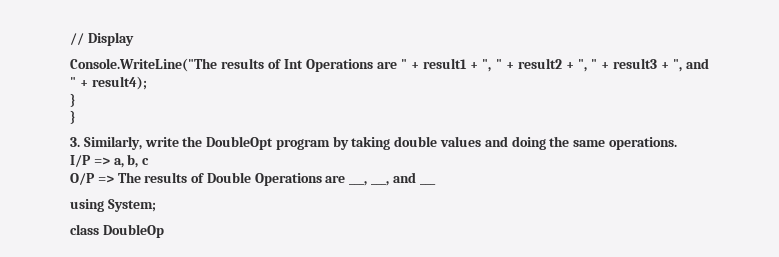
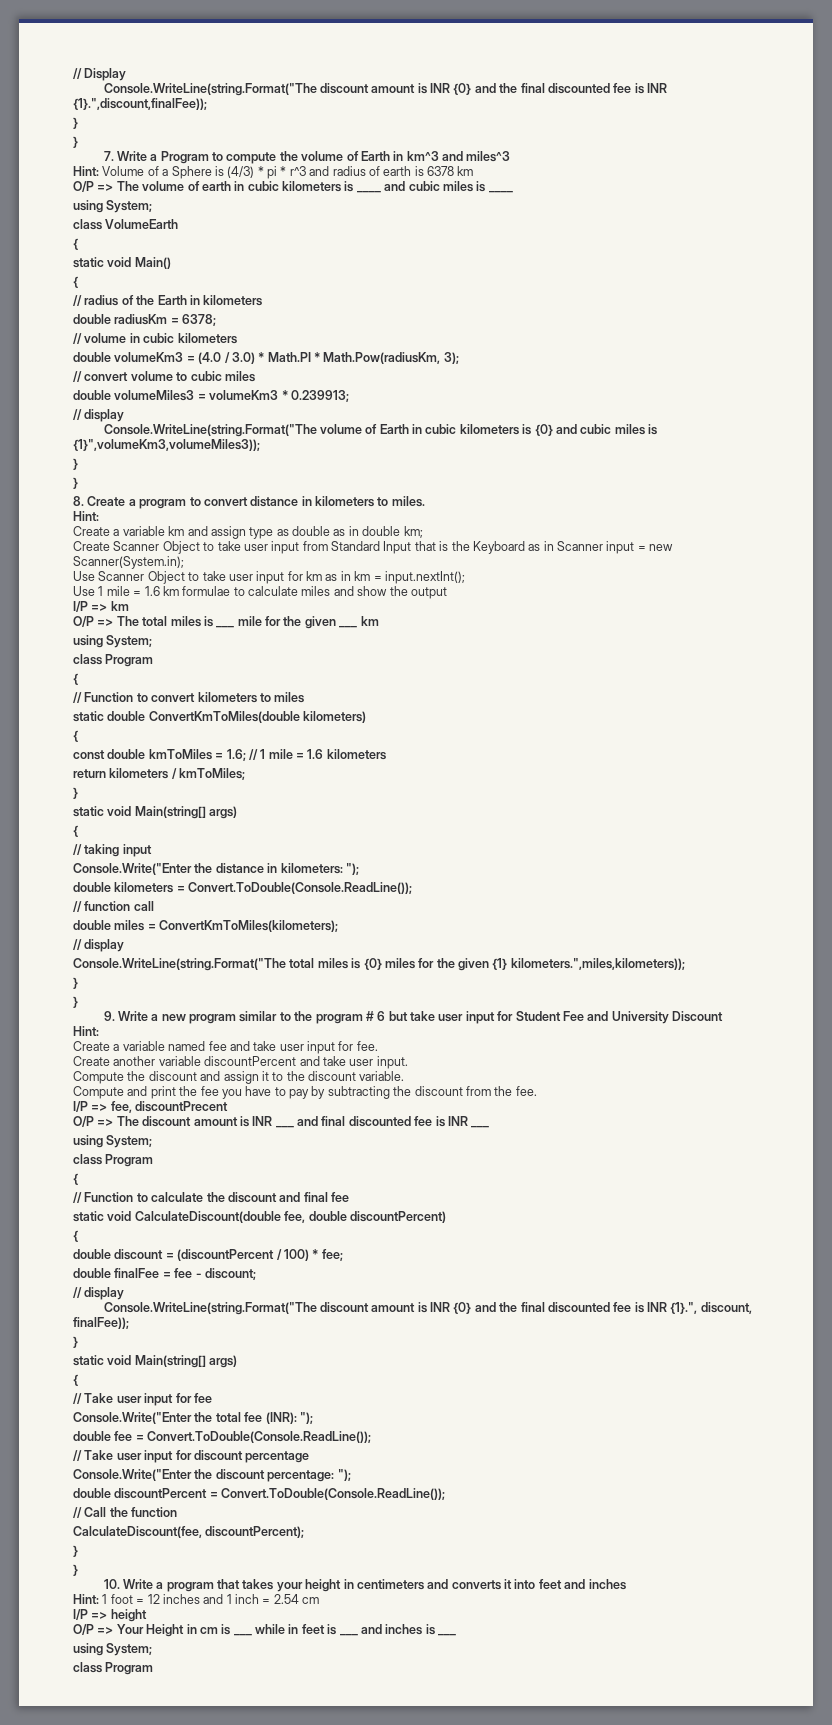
[70,58,709,72] [70,76,147,90] [70,93,76,107] [70,110,76,124] [70,136,677,150] [70,154,150,168] [70,172,416,186] [419,183,436,185] [70,199,156,212] [70,224,164,238] Console.WriteLine("The results of Int Operations are " + result1 + ", " + result2 + ", " + result3 + ", and " + result4); // } // } // 3. Similarly, write the DoubleOpt program by taking double values and doing the same operations. // I/P => a, b, c // O/P => The results of Double Operations are ___, ___, and ___ // using System; // class DoubleOp -> [103,83,668,96] [73,98,207,110] [73,117,78,129] [73,136,78,148] [103,151,511,164] [73,166,474,179] [73,181,381,193] [384,181,513,193] [73,200,153,213] [73,219,179,230] [73,238,78,250] [73,257,171,269] [73,276,78,288] [73,295,263,306] [73,314,217,326] [73,333,237,344] [73,352,459,364] [73,371,255,382] [73,390,349,402] [73,409,125,422] [103,424,658,437] [73,439,260,451] [73,458,78,470] [73,477,78,489] [73,496,425,509] [73,511,99,521] [73,526,423,539] [73,541,674,554] [73,556,184,569] [73,571,465,584] [73,586,447,599] [73,601,129,612] [73,616,235,628] [237,616,358,629] [360,616,379,626] [73,635,153,648] [73,654,154,667] [73,673,78,685] [73,692,305,703] [73,711,367,723] [73,730,78,742] [73,749,386,761] [73,768,246,780] [73,787,78,799] [73,806,238,819] [73,825,78,837] [73,844,152,857] [73,863,359,875] [73,882,413,894] [73,901,154,912] [73,920,339,932] [73,939,125,952] [73,958,685,971] [73,977,78,989] [73,996,78,1008] [103,1011,724,1024] [73,1026,99,1036] [73,1041,378,1054] [73,1056,408,1069] [73,1071,405,1084] [73,1086,537,1099] [73,1101,229,1113] [73,1116,273,1127] [275,1126,294,1128] [297,1116,468,1127] [471,1126,490,1128] [73,1135,153,1148] [73,1154,154,1167] [73,1173,78,1185] [73,1192,349,1203] [73,1211,446,1223] [73,1230,78,1242] [73,1249,343,1261] [73,1268,256,1280] [73,1287,125,1300] [103,1302,752,1315] [73,1317,129,1329] [73,1336,78,1348] [73,1355,238,1368] [73,1374,78,1386] [73,1393,212,1406] [73,1412,313,1424] [73,1431,372,1443] [73,1450,310,1463] [73,1469,351,1482] [73,1488,446,1500] [73,1507,178,1518] [73,1526,305,1538] [73,1545,78,1557] [73,1564,78,1576] [103,1579,626,1592] [73,1594,320,1604] [73,1609,147,1622] [73,1624,252,1637] [255,1624,358,1636] [360,1624,456,1636] [73,1643,153,1656] [73,1662,154,1675] Console.WriteLine(string.Format("The discount amount is INR {0} and the final discounted fee is INR {1}.",discount,finalFee)); // } // } // 7. Write a Program to compute the volume of Earth in km^3 and miles^3 // Hint: Volume of a Sphere is (4/3) * pi * r^3 and radius of earth is 6378 km // O/P => The volume of earth in cubic kilometers is ____ and cubic miles is ____ // using System; // class VolumeEarth // { // static void Main() // { // // radius of the Earth in kilometers // double radiusKm = 6378; // // volume in cubic kilometers // double volumeKm3 = (4.0 / 3.0) * Math.PI * Math.Pow(radiusKm, 3); // // convert volume to cubic miles // double volumeMiles3 = volumeKm3 * 0.239913; // // display // Console.WriteLine(string.Format("The volume of Earth in cubic kilometers is {0} and cubic miles is {1}",volumeKm3,volumeMiles3)); // } // } // 8. Create a program to convert distance in kilometers to miles. // Hint: // Create a variable km and assign type as double as in double km; // Create Scanner Object to take user input from Standard Input that is the Keyboard as in Scanner input = new Scanner(System.in); // Use Scanner Object to take user input for km as in km = input.nextInt(); // Use 1 mile = 1.6 km formulae to calculate miles and show the output // I/P => km // O/P => The total miles is ___ mile for the given ___ km // using System; // class Program // { // // Function to convert kilometers to miles // static double ConvertKmToMiles(double kilometers) // { // const double kmToMiles = 1.6; // 1 mile = 1.6 kilometers // return kilometers / kmToMiles; // } // static void Main(string[] args) // { // // taking input // Console.Write("Enter the distance in kilometers: "); // double kilometers = Convert.ToDouble(Console.ReadLine()); // // function call // double miles = ConvertKmToMiles(kilometers); // // display // Console.WriteLine(string.Format("The total miles is {0} miles for the given {1} kilometers.",miles,kilometers)); // } // } // 9. Write a new program similar to the program # 6 but take user input for Student Fee and University Discount // Hint: // Create a variable named fee and take user input for fee. // Create another variable discountPercent and take user input. // Compute the discount and assign it to the discount variable. // Compute and print the fee you have to pay by subtracting the discount from the fee. // I/P => fee, discountPrecent // O/P => The discount amount is INR ___ and final discounted fee is INR ___ // using System; // class Program // { // // Function to calculate the discount and final fee // static void CalculateDiscount(double fee, double discountPercent) // { // double discount = (discountPercent / 100) * fee; // double finalFee = fee - discount; // // display // Console.WriteLine(string.Format("The discount amount is INR {0} and the final discounted fee is INR {1}.", discount, finalFee)); // } // static void Main(string[] args) // { // // Take user input for fee // Console.Write("Enter the total fee (INR): "); // double fee = Convert.ToDouble(Console.ReadLine()); // // Take user input for discount percentage // Console.Write("Enter the discount percentage: "); // double discountPercent = Convert.ToDouble(Console.ReadLine()); // // Call the function // CalculateDiscount(fee, discountPercent); // } // } // 10. Write a program that takes your height in centimeters and converts it into feet and inches // Hint: 1 foot = 12 inches and 1 inch = 2.54 cm // I/P => height // O/P => Your Height in cm is ___ while in feet is ___ and inches is ___ // using System; // class Program

